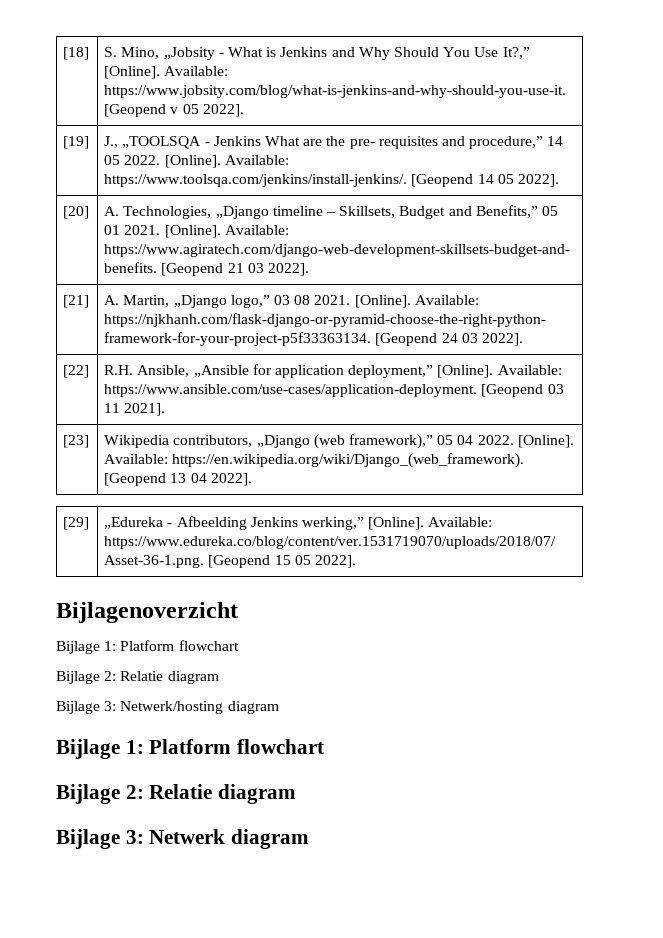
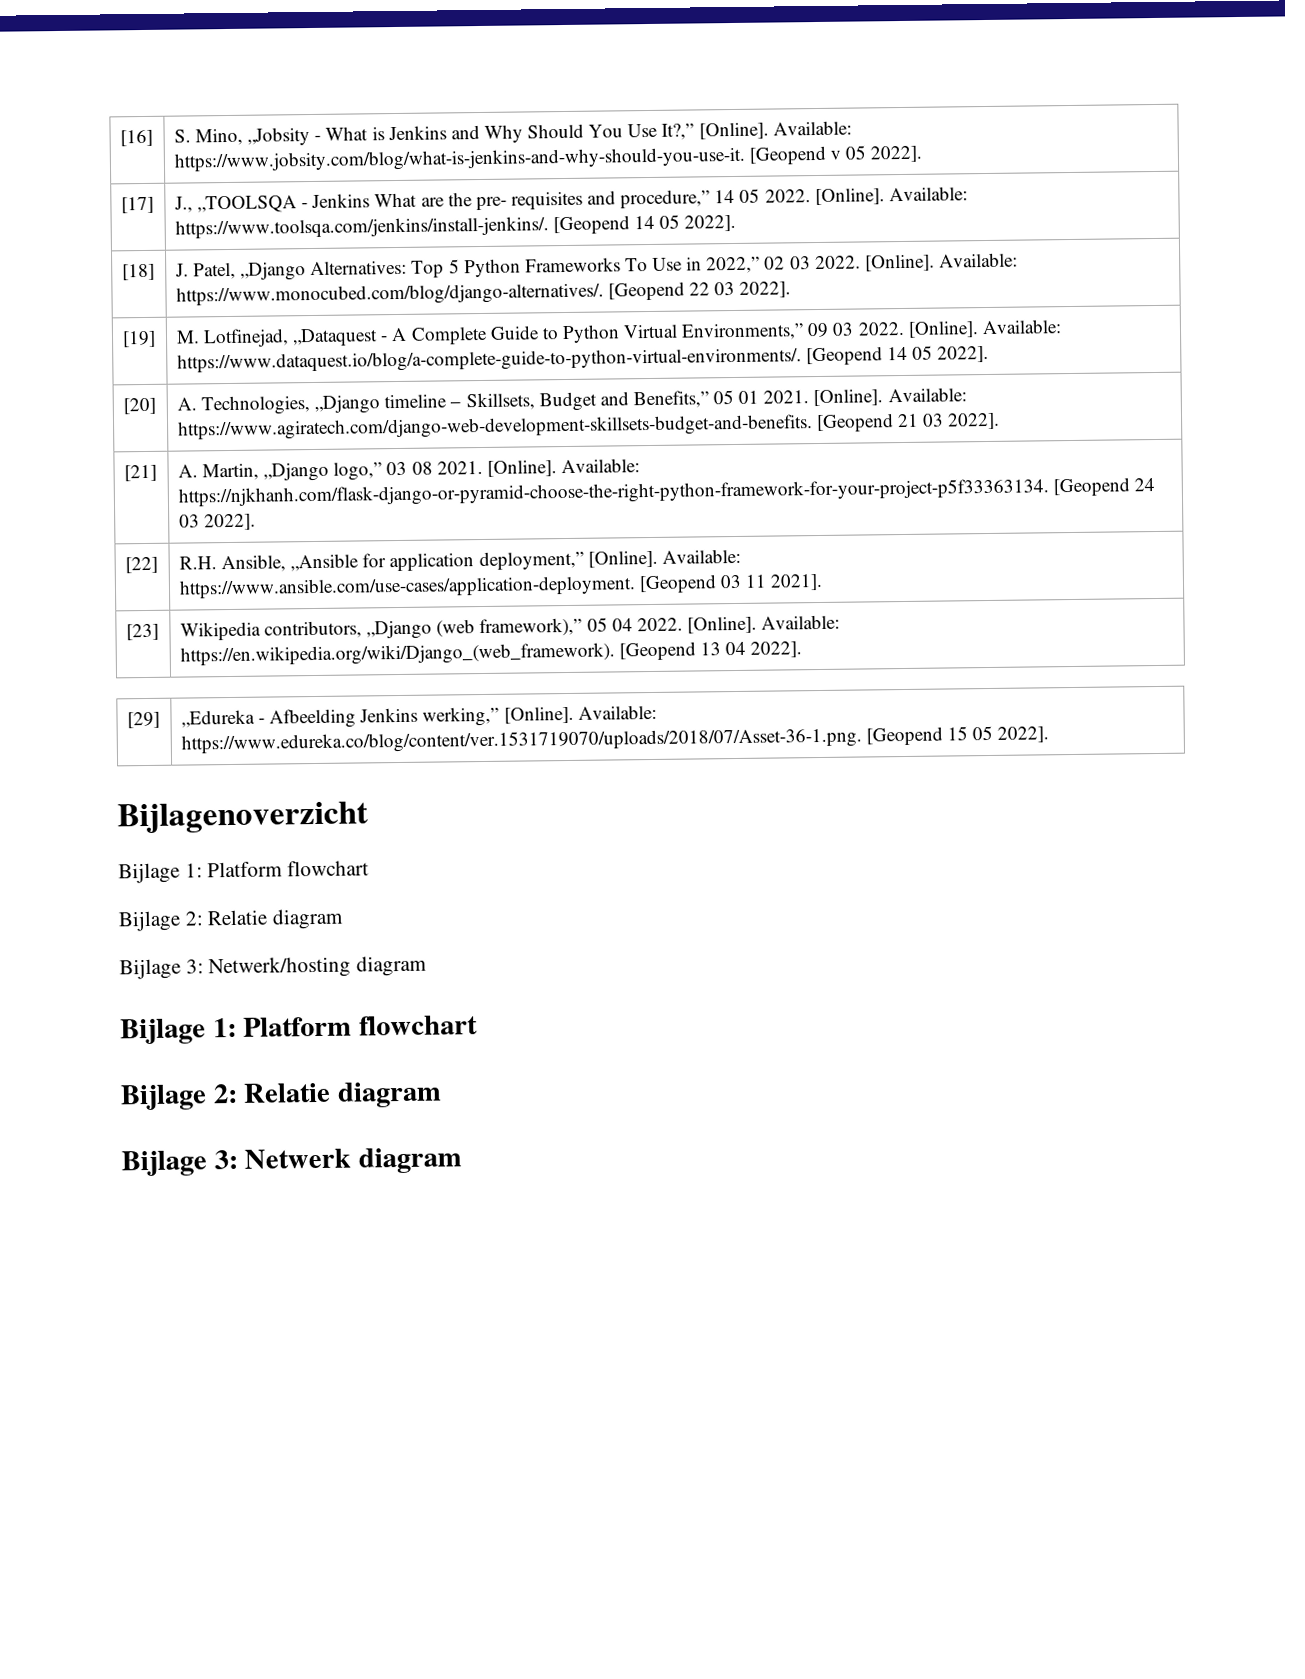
[63,47,90,60] [18] -> [119,129,153,147] [16]
[63,136,90,149] [19] -> [120,196,154,214] [17]
(560, 180) none -> [121,263,155,281] [174,252,1018,281] [175,281,792,307] [121,330,156,348] [175,319,1062,348] [176,345,990,374] // [18] | J. Patel, „Django Alternatives: Top 5 Python Frameworks To Use in 2022,” 02 03 2022. [Online]. Available: https://www.monocubed.com/blog/django-alternatives/. [Geopend 22 03 2022]. // [19] | M. Lotfinejad, „Dataquest - A Complete Guide to Python Virtual Environments,” 09 03 2022. [Online]. Available: https://www.dataquest.io/blog/a-complete-guide-to-python-virtual-environments/. [Geopend 14 05 2022].

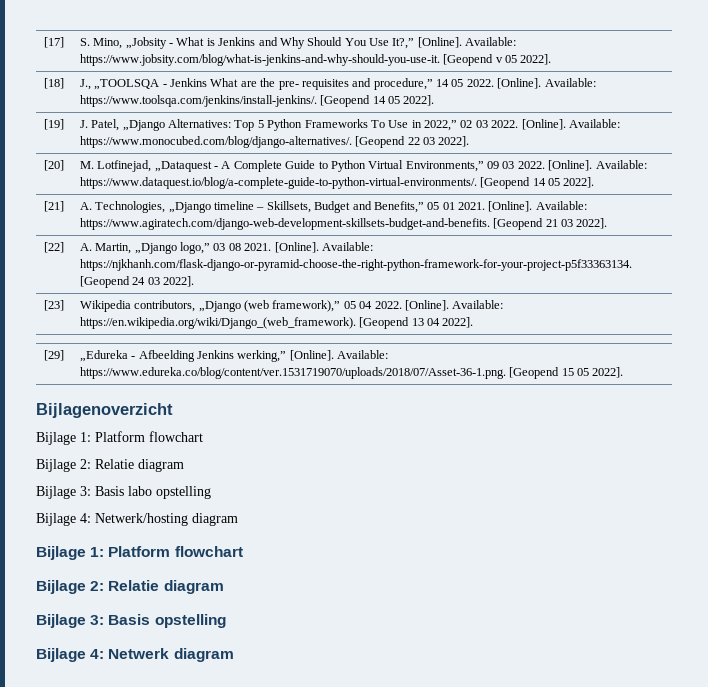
[119,129,153,147] [16] -> [43,37,64,48] [17]
[120,196,154,214] [17] -> [43,78,64,89] [18]
[121,263,155,281] [18] -> [43,119,64,130] [19]
[121,330,156,348] [19] -> [43,160,64,171] [20]
[122,397,156,415] [20] -> [43,201,64,212] [21]
[123,464,157,482] [21] -> [43,242,64,253] [22]
[124,556,158,574] [178,548,741,573] [178,573,824,599] // [22] | R.H. Ansible, „Ansible for application deployment,” [Online]. Available: https://www.ansible.com/use-cases/application-deployment. [Geopend 03 11 2021]. -> (195, 281) none
(204, 966) none -> [95,486,211,499] [36,513,91,526] Basis labo opstelling // Bijlage 4:
(238, 1159) none -> [108,614,226,628] [36,648,105,662] Basis opstelling // Bijlage 4:

